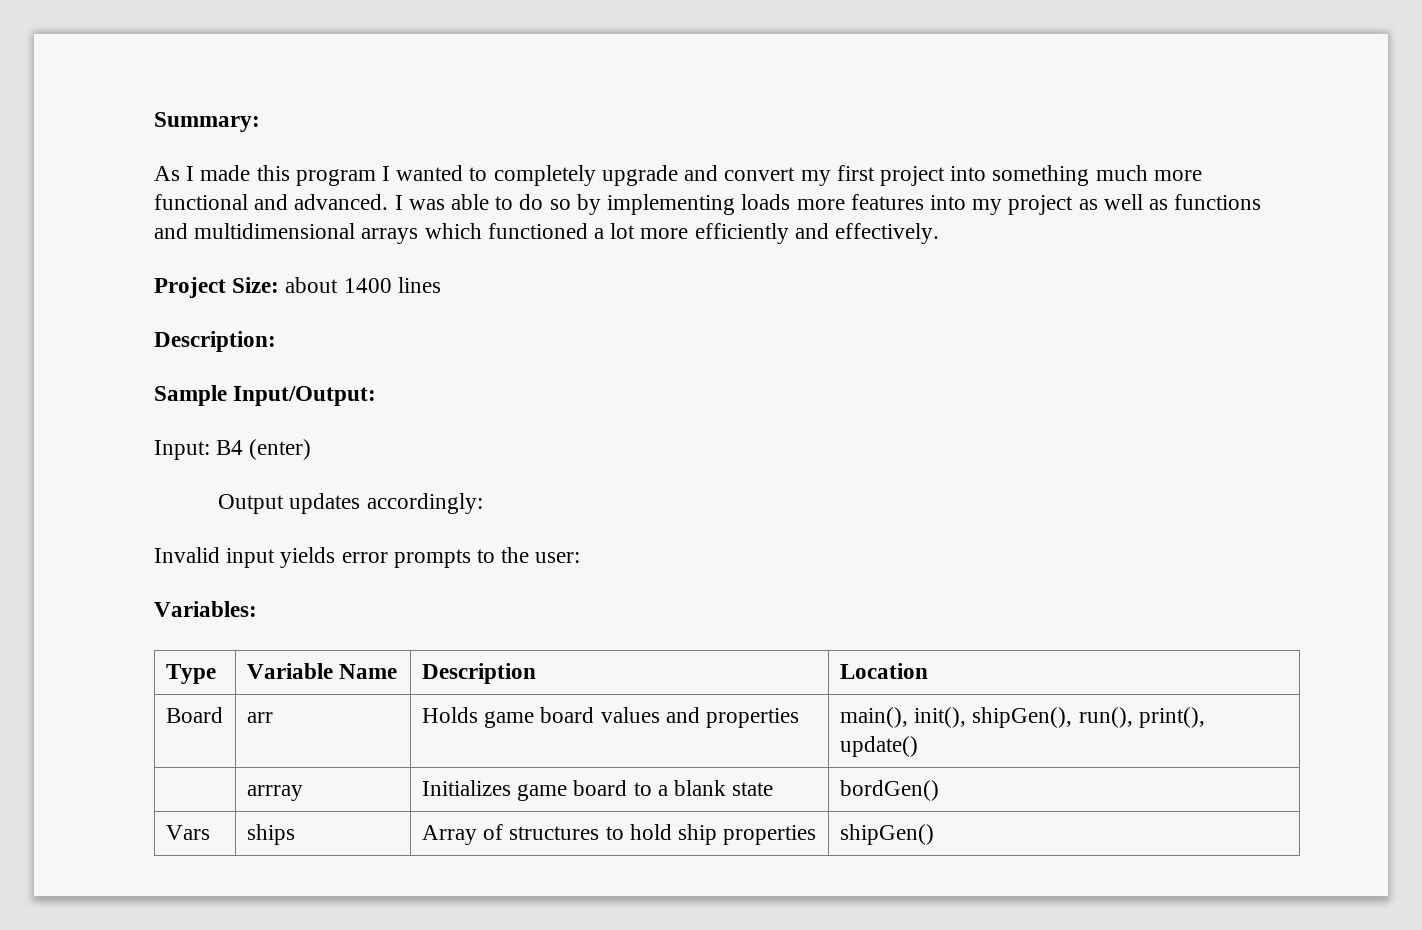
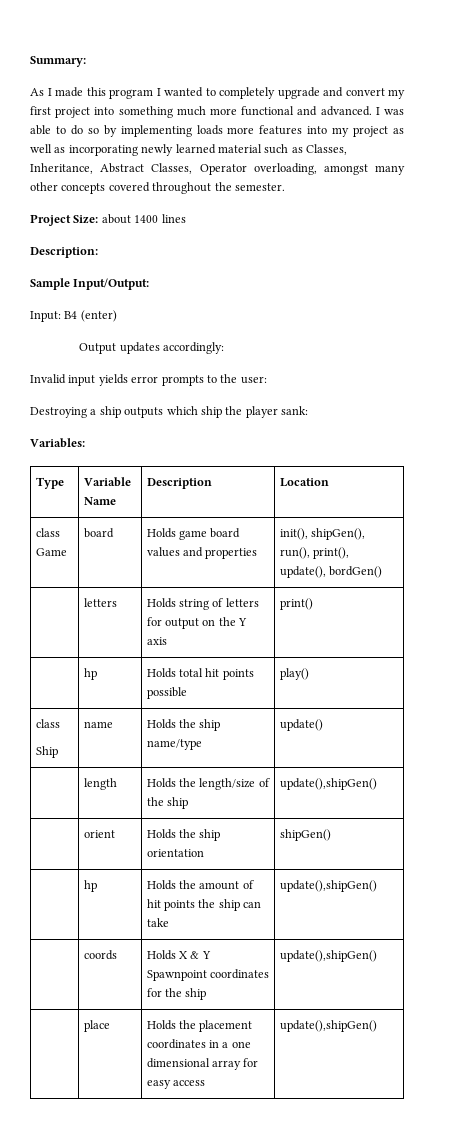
[1174,194,1262,210] [154,223,940,244] functions and multidimensional arrays which functioned a lot more efficiently and effectively. -> [68,144,347,156] [30,163,405,175] [30,182,285,194] incorporating newly learned material such as Classes, Inheritance, Abstract Classes, Operator overloading, amongst many other concepts covered throughout the semester.
(581, 557) none -> [30,406,308,418] // Destroying a ship outputs which ship the player sank:
[165,707,223,723] [246,712,273,723] Board | arr -> [35,528,60,537] [35,548,67,556] [83,528,114,538] class Game | board
[839,707,908,728] main(), -> (258, 553) none
[839,736,918,757] [246,785,303,801] [421,780,774,801] [839,780,939,801] [165,825,210,840] [246,824,295,845] [421,824,817,845] [839,824,934,845] update() // | arrray | Initializes game board to a blank state | bordGen() // Vars | ships | Array of structures to hold ship properties | shipGen() -> [279,566,383,578] [83,598,117,607] [146,598,259,610] [146,617,248,629] [146,637,167,645] [279,598,313,610] [83,668,97,680] [146,668,254,680] [146,687,187,699] [279,668,309,680] [35,719,60,728] [35,746,58,758] [83,721,113,728] [146,719,221,731] [146,739,202,750] [279,719,323,731] [83,778,117,790] [146,778,270,790] [146,797,189,809] [279,778,377,790] [83,830,115,838] [146,829,221,841] [146,849,204,857] [279,829,331,841] [83,880,97,892] [146,880,254,890] [146,899,262,911] [146,918,169,927] [279,880,377,892] [83,950,117,960] [146,950,211,960] [146,969,270,981] [146,988,207,1000] [279,950,377,962] [83,1020,110,1032] [146,1020,253,1032] [146,1039,251,1049] [146,1058,259,1070] [146,1080,206,1089] [279,1020,377,1032] update(), bordGen() // | letters | Holds string of letters for output on the Y axis | print() // | hp | Holds total hit points possible | play() // class // Ship | name | Holds the ship name/type | update() // | length | Holds the length/size of the ship | update(),shipGen() // | orient | Holds the ship orientation | shipGen() // | hp | Holds the amount of hit points the ship can take | update(),shipGen() // | coords | Holds X & Y Spawnpoint coordinates for the ship | update(),shipGen() // | place | Holds the placement coordinates in a one dimensional array for easy access | update(),shipGen()

